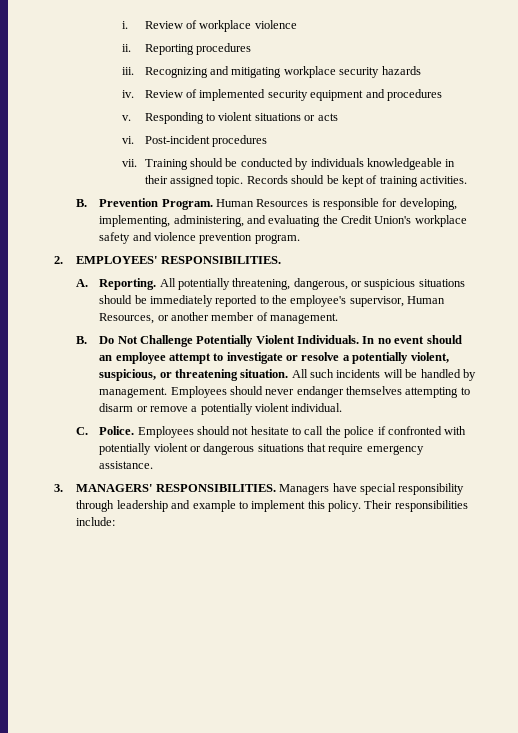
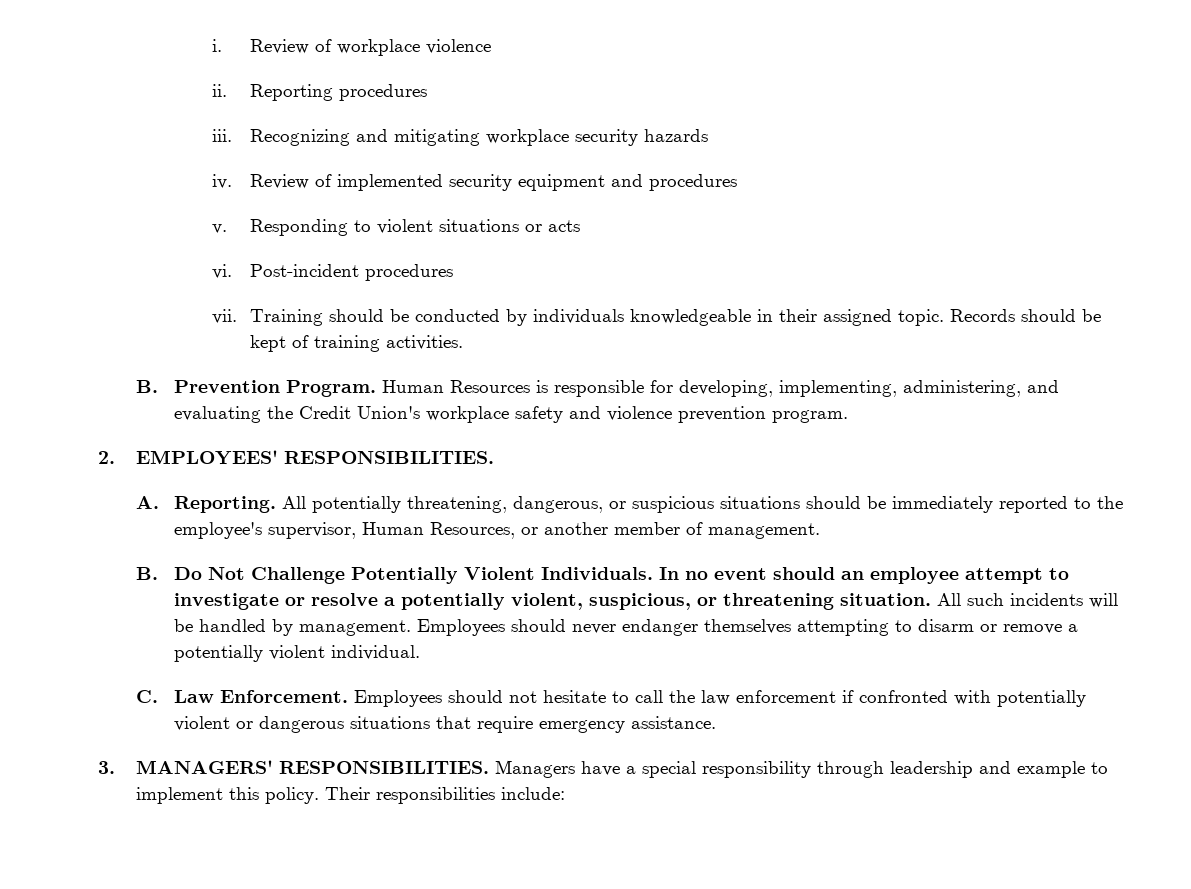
[99,426,135,435] Police. -> [173,690,348,703] Law Enforcement.
[344,426,375,438] police -> [700,690,836,705] law enforcement
(357, 487) none -> [625,766,636,774] a

